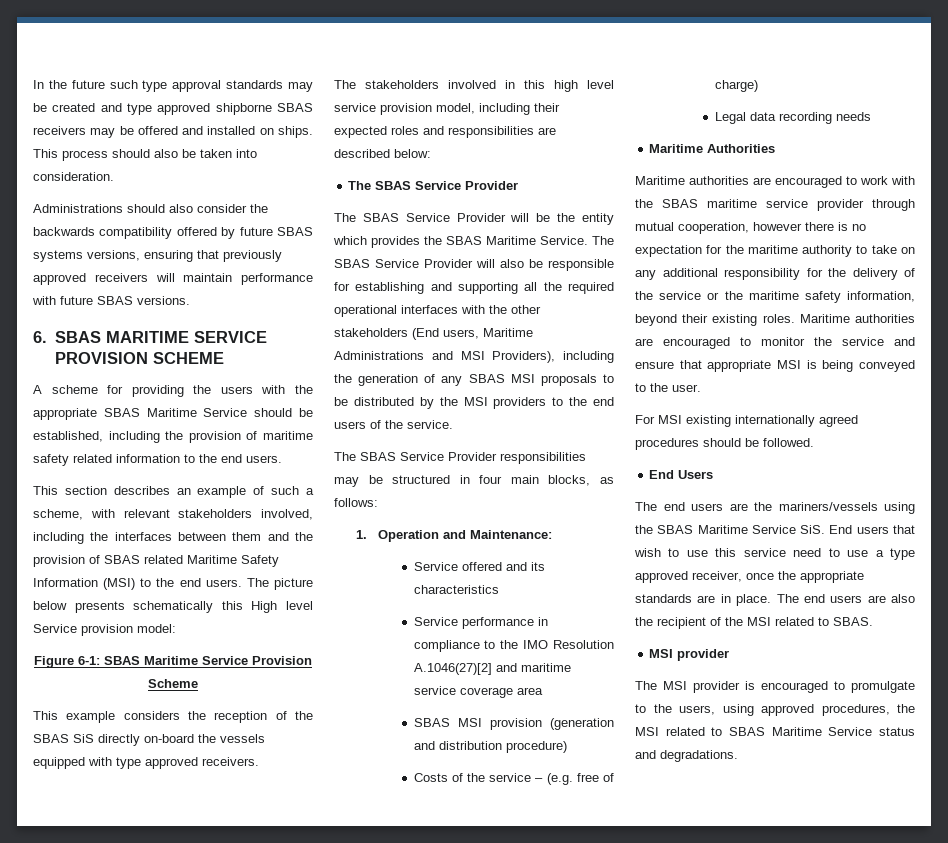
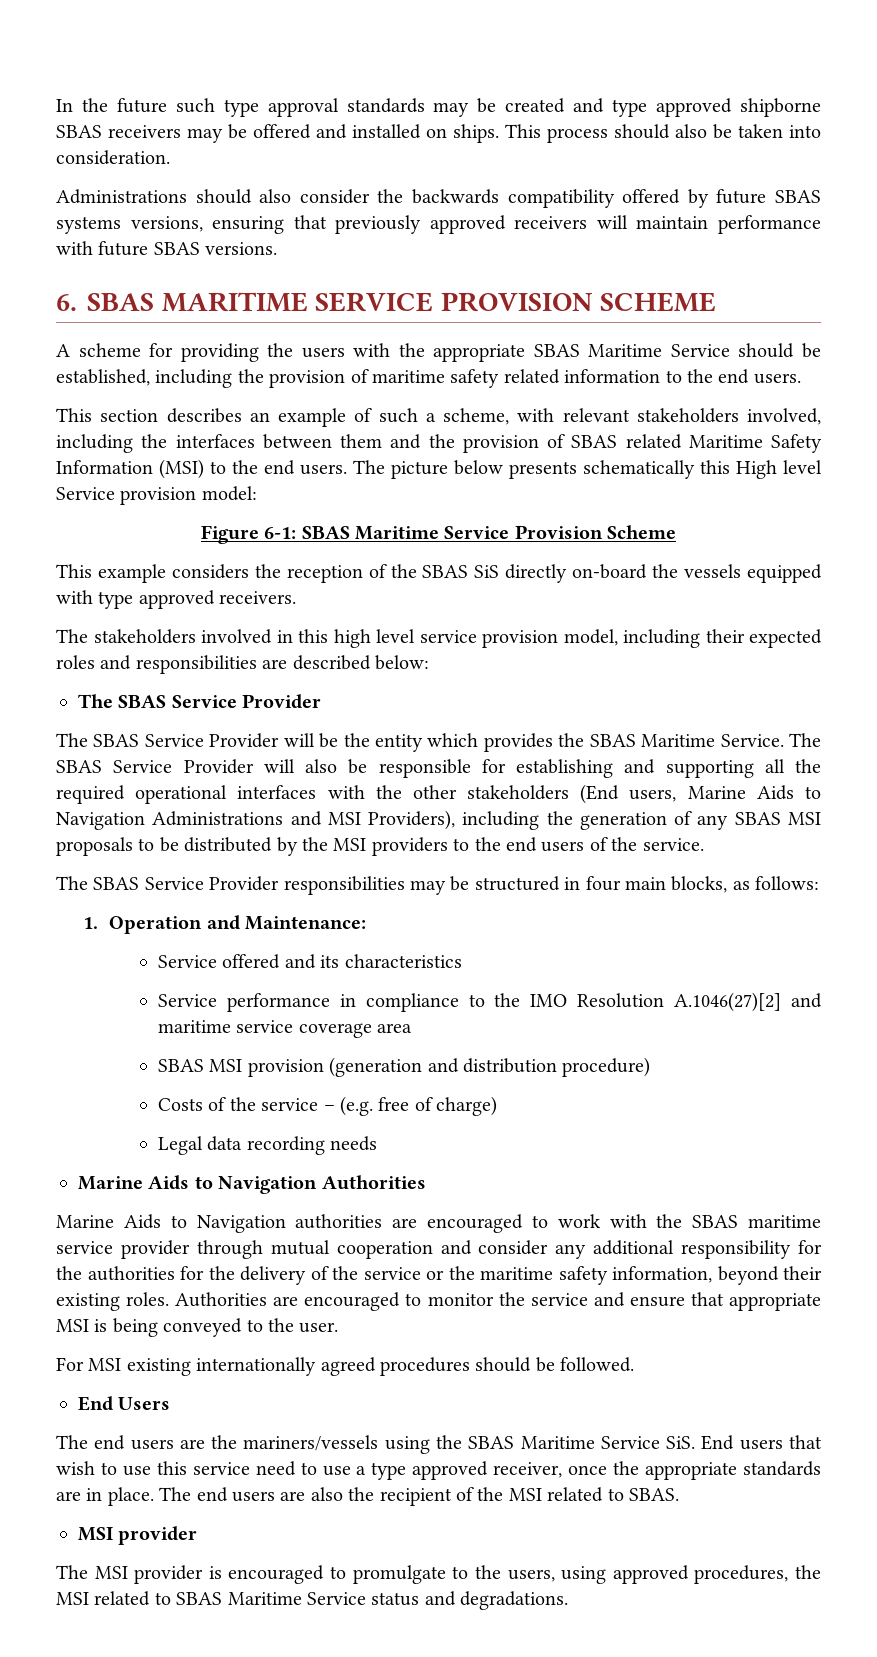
[483,328,533,337] Maritime -> [687,785,821,800] [56,812,145,830] Marine Aids to Navigation
[649,144,776,153] [635,176,685,185] Maritime Authorities // Maritime -> [78,1175,426,1194] [56,1214,286,1233] Marine Aids to Navigation Authorities // Marine Aids to Navigation
[678,222,866,234] [635,245,915,257] cooperation, however there is no expectation for the maritime authority to take on -> [336,1240,549,1259] cooperation and consider
(846, 272) none -> [87,1266,235,1281] authorities for the
[799,314,915,323] Maritime authorities -> [175,1292,268,1307] Authorities

